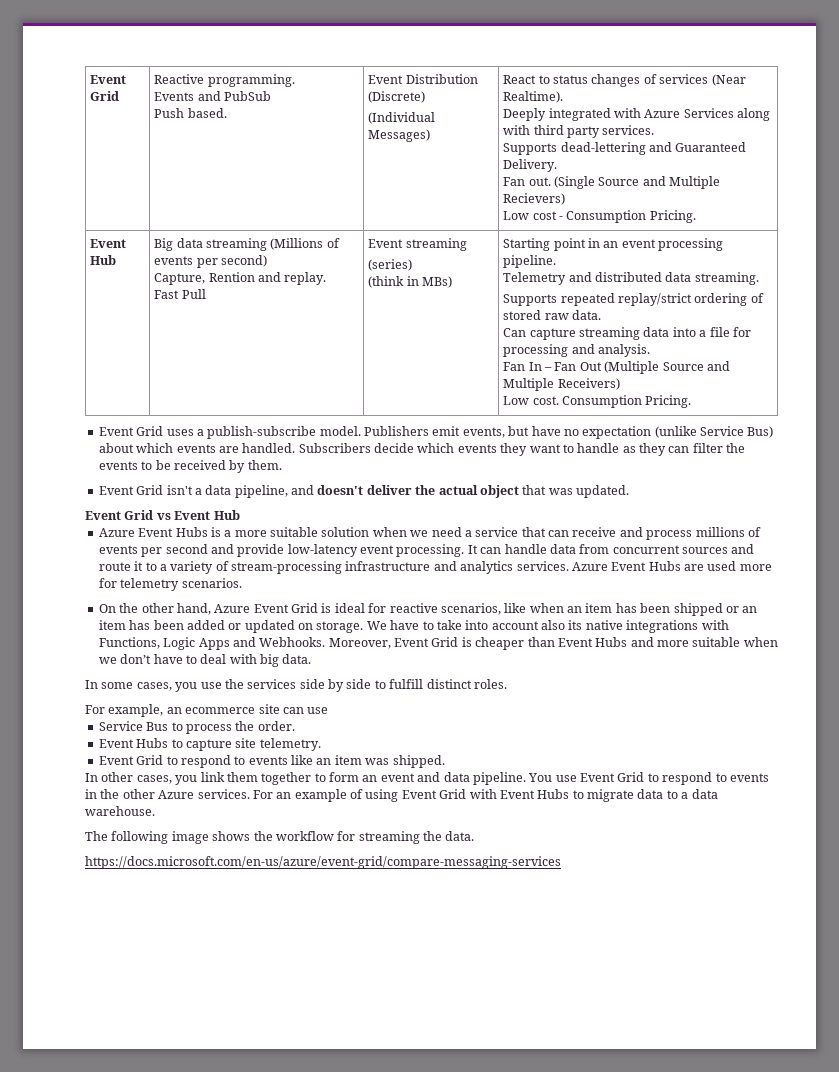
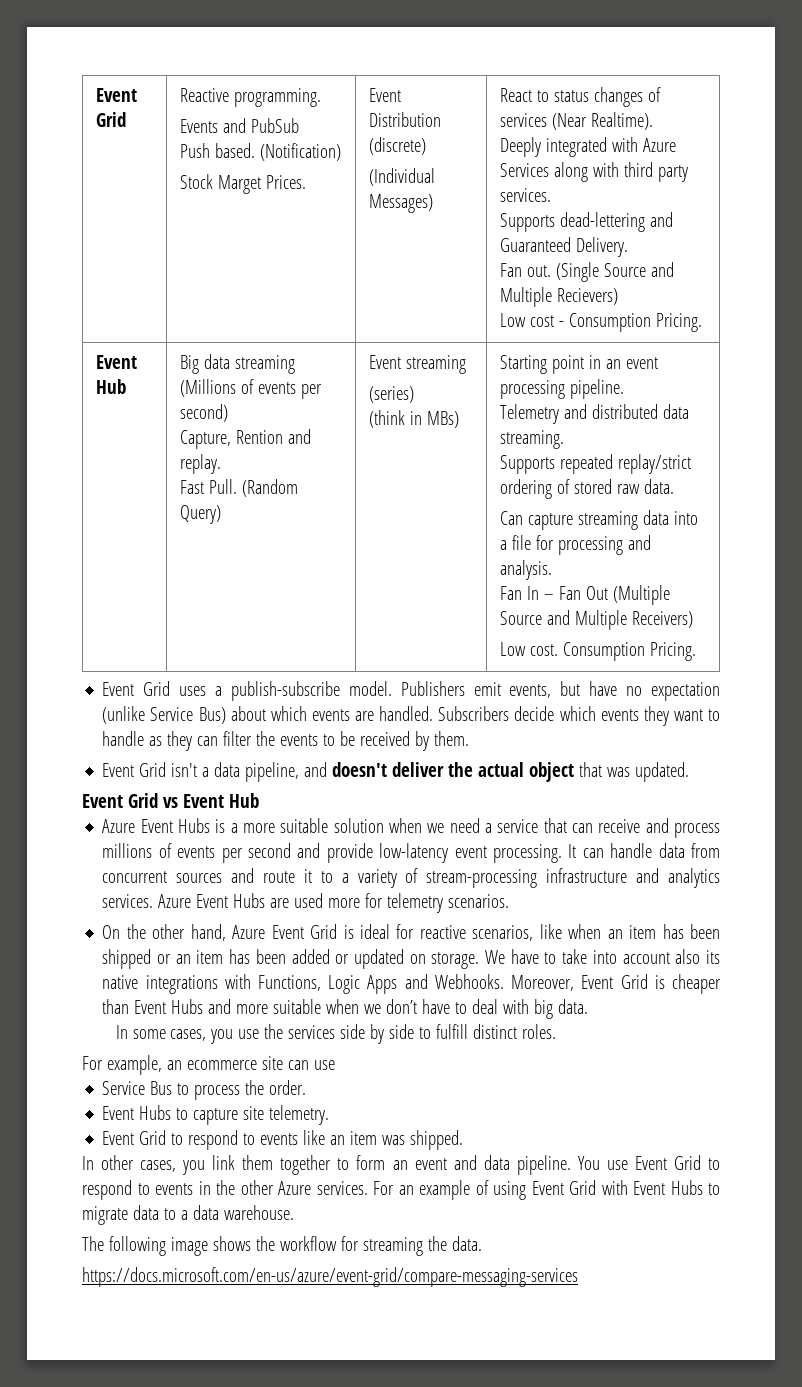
(227, 113) none -> [260,143,342,161] [180,174,307,194] (Notification) // Stock Marget Prices.
[368,91,426,103] (Discrete) -> [369,137,427,155] (discrete)
[181,289,206,299] Pull -> [209,479,299,497] [180,505,222,524] Pull. (Random Query)

